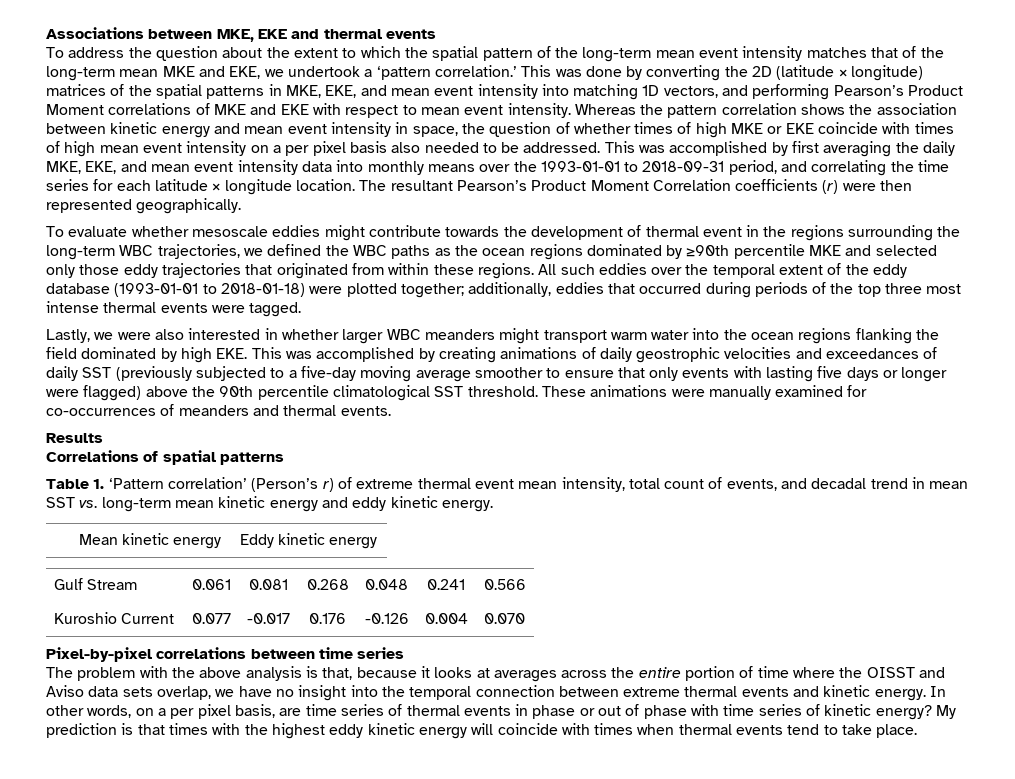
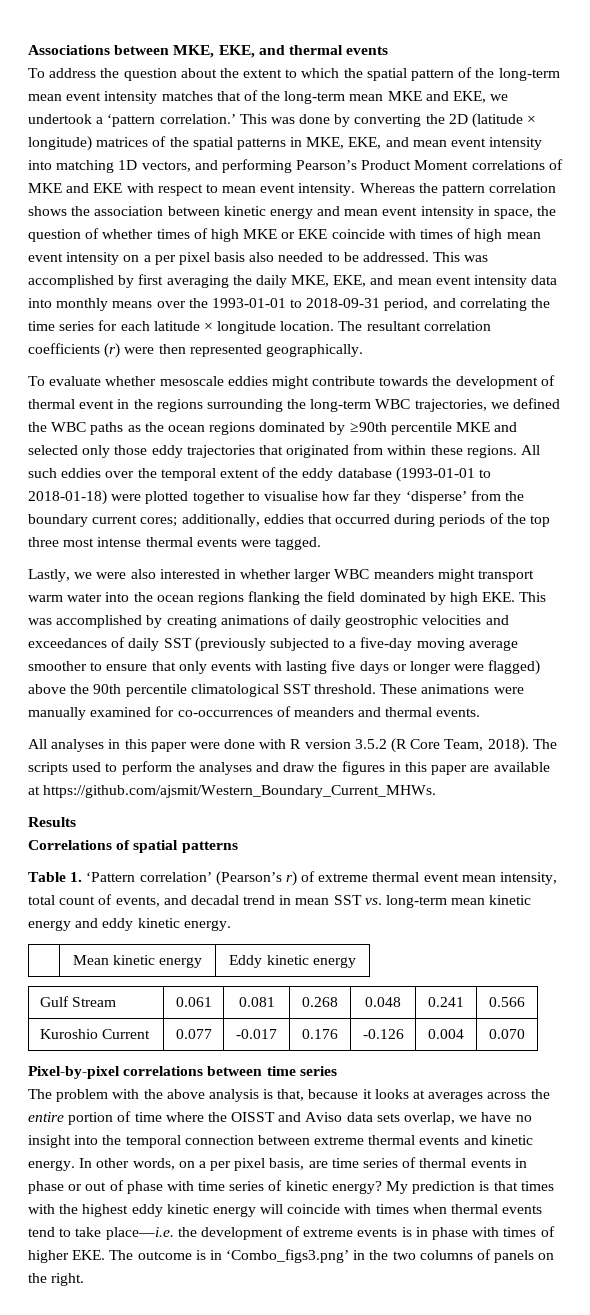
[257,29,287,39] EKE -> [218,45,255,58] EKE,
[456,179,731,191] Pearson’s Product Moment Correlation -> [423,321,491,331] correlation
[400,283,464,298] together; -> [192,490,525,504] [28,514,178,527] together to visualise how far they ‘disperse’ from the boundary current cores;
(391, 411) none -> [28,738,557,753] [28,761,550,775] [28,785,437,798] // All analyses in this paper were done with R version 3.5.2 (R Core Team, 2018). The scripts used to perform the analyses and draw the figures in this paper are available at https://github.com/ajsmit/Western_Boundary_Current_MHWs.
[251,478,319,492] (Person’s -> [215,871,282,886] (Pearson’s
[876,724,918,738] place. -> [105,1226,555,1240] [28,1249,555,1263] [28,1273,85,1286] place—i.e. the development of extreme events is in phase with times of higher EKE. The outcome is in ‘Combo_figs3.png’ in the two columns of panels on the right.

